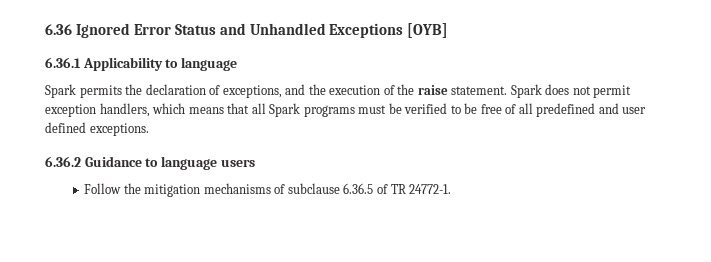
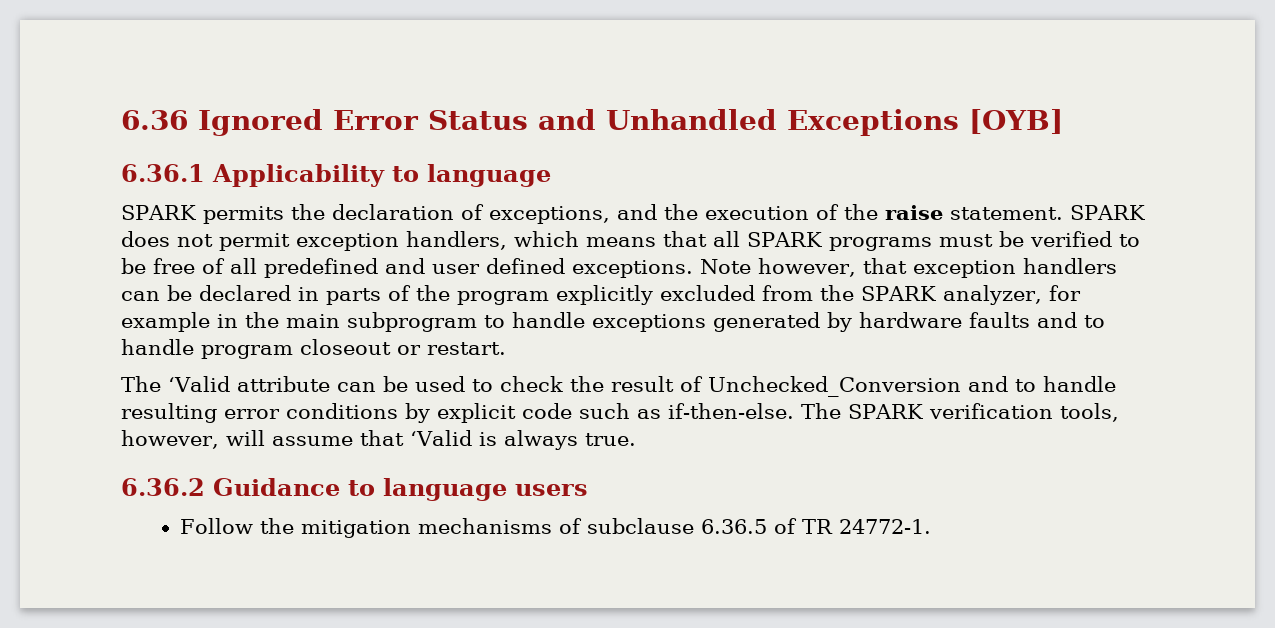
[45,84,76,98] Spark -> [121,205,196,220] SPARK
[510,84,542,98] Spark -> [1069,205,1145,220] SPARK
[269,103,301,117] Spark -> [747,232,822,247] SPARK
(149, 129) none -> [700,258,1117,278] [121,285,1081,305] [121,312,1105,332] [121,339,506,359] [121,376,1116,397] [121,403,1119,423] [121,430,636,450] Note however, that exception handlers can be declared in parts of the program explicitly excluded from the SPARK analyzer, for example in the main subprogram to handle exceptions generated by hardware faults and to handle program closeout or restart. // The ‘Valid attribute can be used to check the result of Unchecked_Conversion and to handle resulting error conditions by explicit code such as if-then-else. The SPARK verification tools, however, will assume that ‘Valid is always true.

